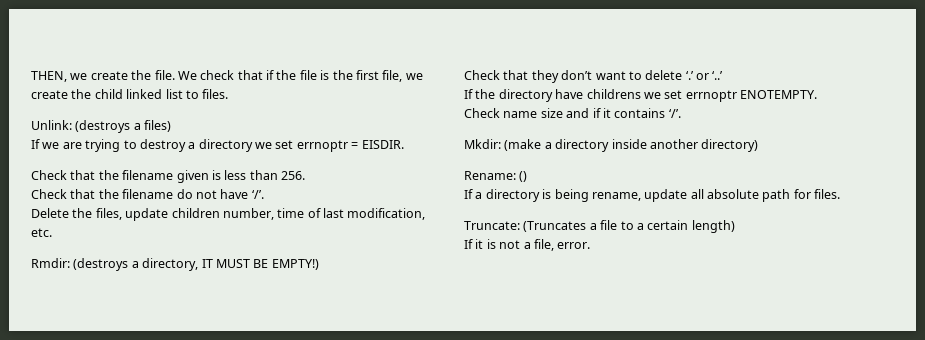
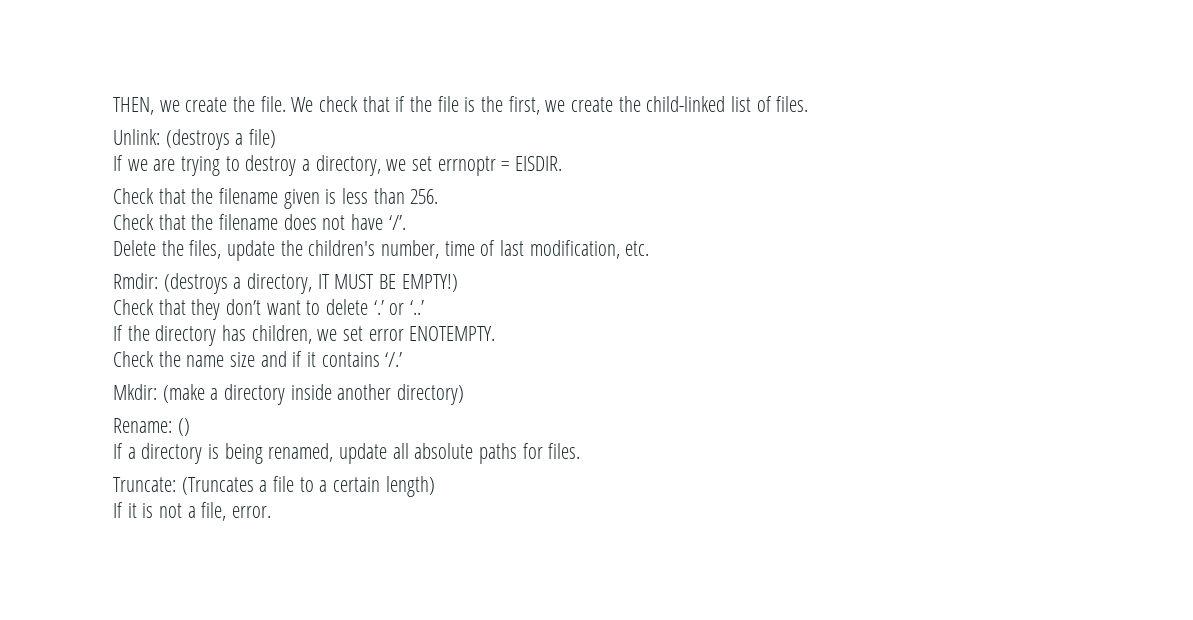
[355,70,423,82] [31,89,199,99] first file, we create the child linked list to -> [508,96,772,115] first, we create the child-linked list of
[144,120,172,132] files) -> [249,129,277,148] file)
[198,139,253,152] directory -> [315,155,381,176] directory,
[176,189,193,199] do -> [283,214,317,230] does
[171,208,220,218] children -> [280,240,376,256] the children's
[555,89,737,102] have childrens we set errnoptr -> [222,325,404,344] has children, we set error
(500, 113) none -> [158,351,181,367] the
[668,109,681,118] ‘/’. -> [385,352,403,367] ‘/.’
[591,192,641,201] rename, -> [268,443,334,462] renamed,
[762,189,791,202] path -> [479,443,518,464] paths

